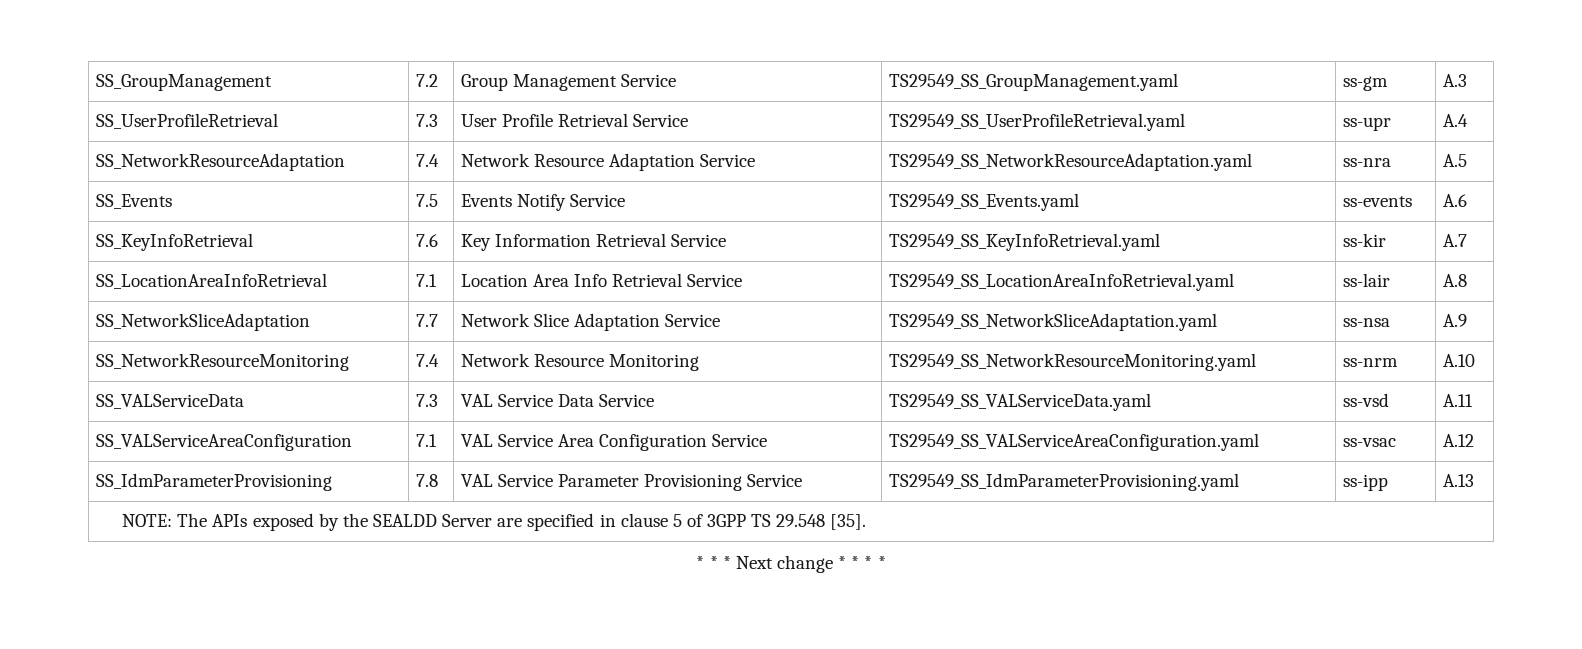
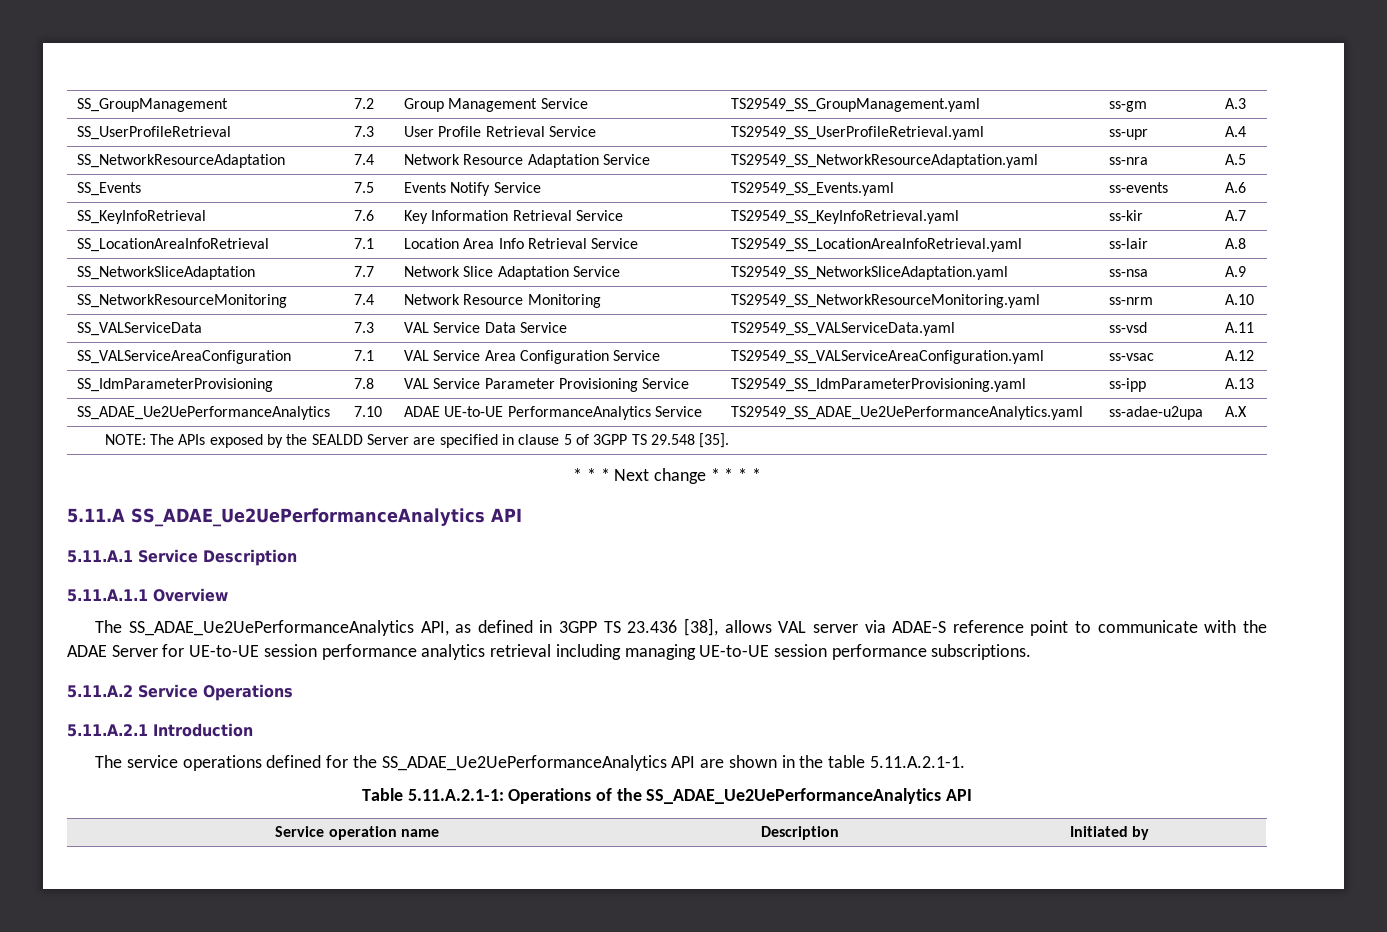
(1474, 480) none -> [76,406,330,420] [353,406,382,417] [403,406,702,420] [730,406,1083,420] [1108,406,1203,420] [1224,406,1247,417] // SS_ADAE_Ue2UePerformanceAnalytics | 7.10 | ADAE UE-to-UE PerformanceAnalytics Service | TS29549_SS_ADAE_Ue2UePerformanceAnalytics.yaml | ss-adae-u2upa | A.X
(886, 562) none -> [67,508,522,527] [67,549,297,566] [67,588,228,602] [95,618,1267,636] [67,644,1032,660] [67,684,293,701] [67,723,253,737] [95,755,965,771] [361,788,973,804] [275,826,439,840] [760,826,839,840] [1069,826,1150,840] // 5.11.A SS_ADAE_Ue2UePerformanceAnalytics API // 5.11.A.1 Service Description // 5.11.A.1.1 Overview // The SS_ADAE_Ue2UePerformanceAnalytics API, as defined in 3GPP TS 23.436 [38], allows VAL server via ADAE-S reference point to communicate with the ADAE Server for UE-to-UE session performance analytics retrieval including managing UE-to-UE session performance subscriptions. // 5.11.A.2 Service Operations // 5.11.A.2.1 Introduction // The service operations defined for the SS_ADAE_Ue2UePerformanceAnalytics API are shown in the table 5.11.A.2.1-1. // Table 5.11.A.2.1-1: Operations of the SS_ADAE_Ue2UePerformanceAnalytics API // Service operation name | Description | Initiated by

